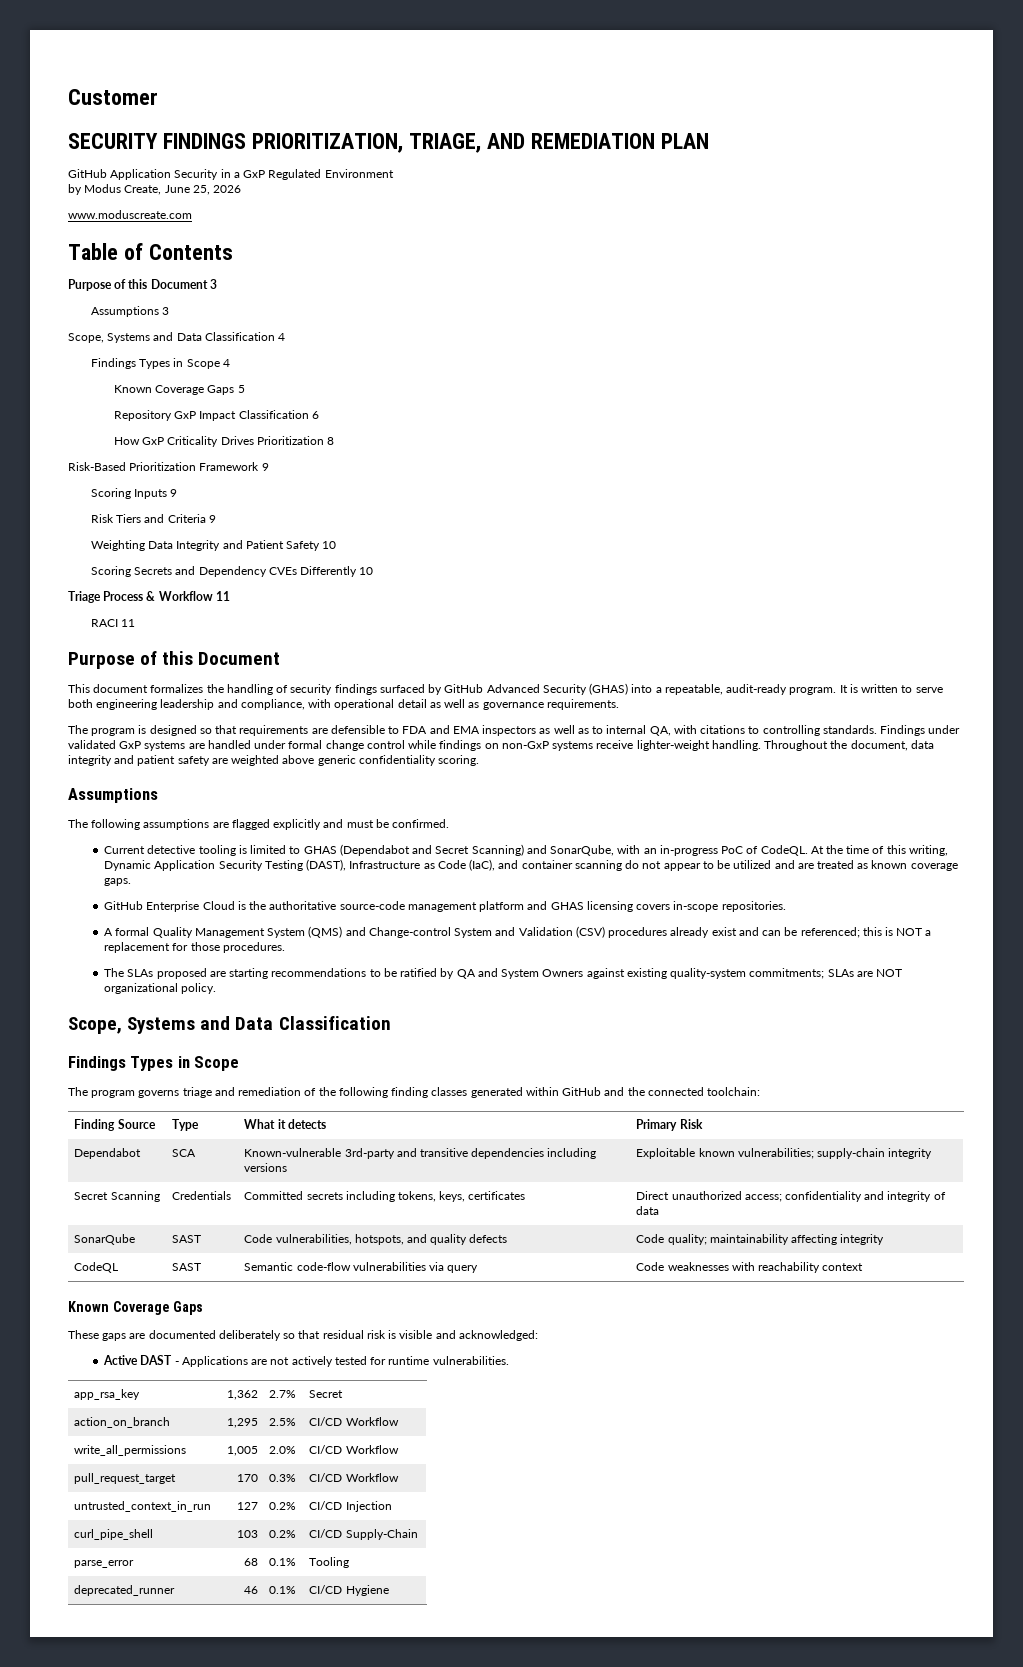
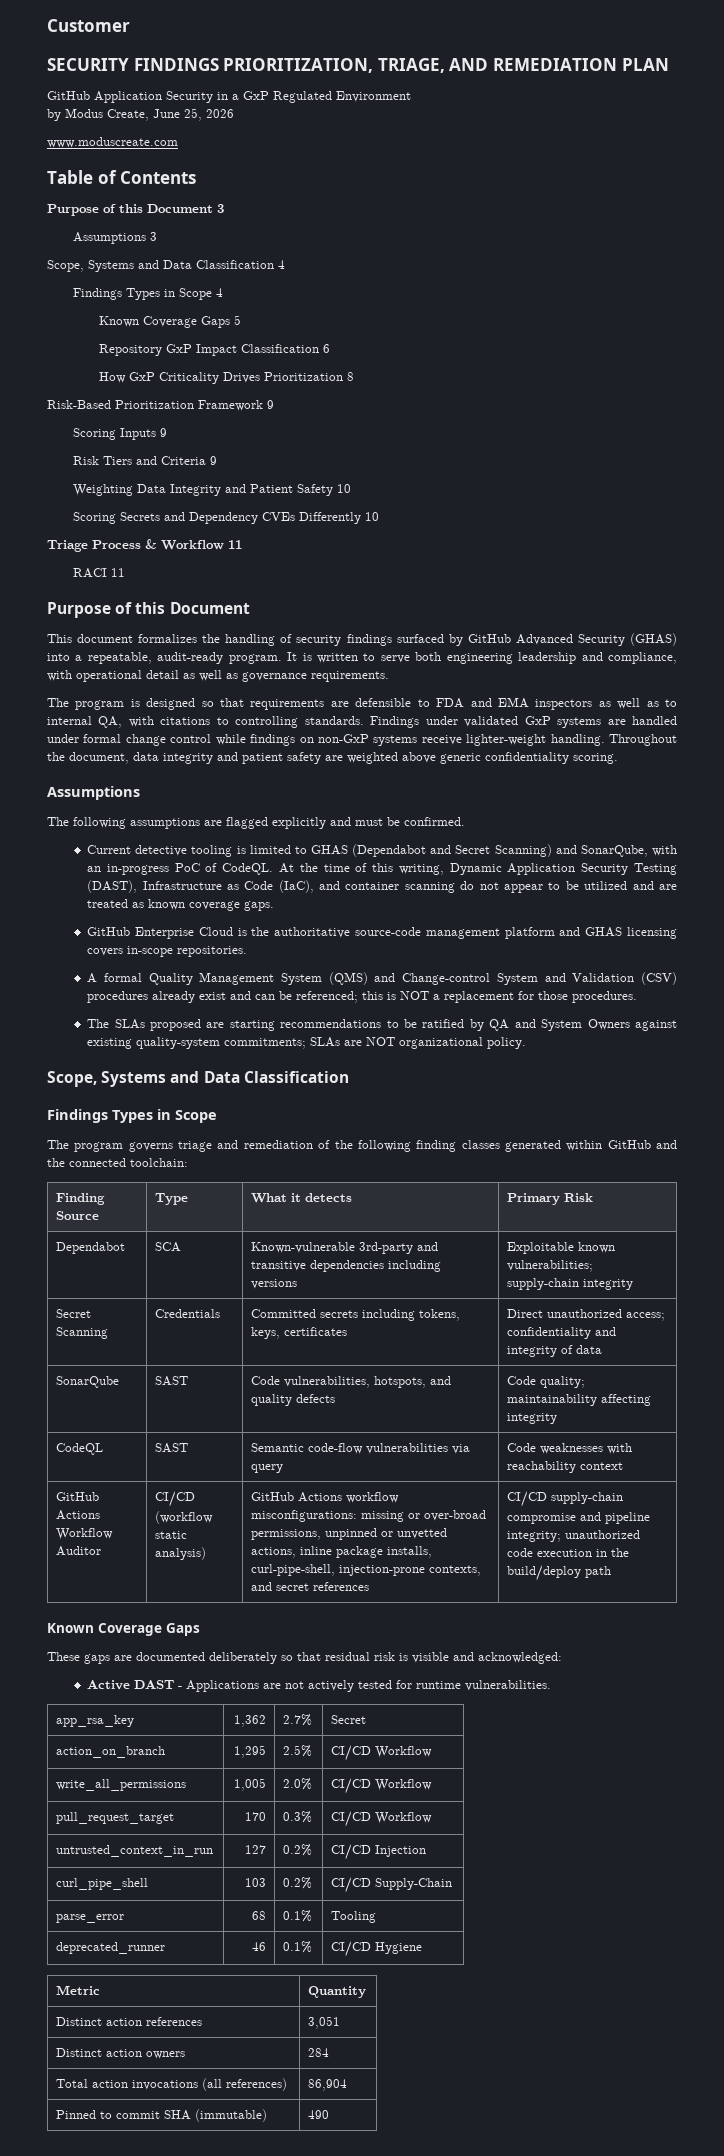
(864, 1267) none -> [56,1492,100,1501] [56,1510,101,1520] [56,1528,114,1540] [56,1546,102,1556] [155,1491,196,1507] [155,1511,214,1524] [155,1531,188,1539] [155,1547,207,1560] [251,1492,400,1503] [251,1510,487,1522] [251,1528,448,1540] [251,1546,433,1558] [251,1564,482,1576] [251,1582,370,1591] [507,1491,624,1507] [507,1512,651,1524] [507,1530,641,1542] [507,1548,630,1557] [507,1565,612,1581] // GitHub Actions Workflow Auditor | CI/CD (workflow static analysis) | GitHub Actions workflow misconfigurations: missing or over-broad permissions, unpinned or unvetted actions, inline package installs, curl-pipe-shell, injection-prone contexts, and secret references | CI/CD supply-chain compromise and pipeline integrity; unauthorized code execution in the build/deploy path
(389, 1590) none -> [56,1985,101,1995] [308,1986,367,1998] [56,2017,203,2026] [308,2016,341,2029] [56,2048,186,2059] [308,2048,330,2057] [56,2078,288,2091] [308,2079,348,2091] [56,2109,268,2122] [308,2110,330,2119] // Metric | Quantity // Distinct action references | 3,051 // Distinct action owners | 284 // Total action invocations (all references) | 86,904 // Pinned to commit SHA (immutable) | 490

